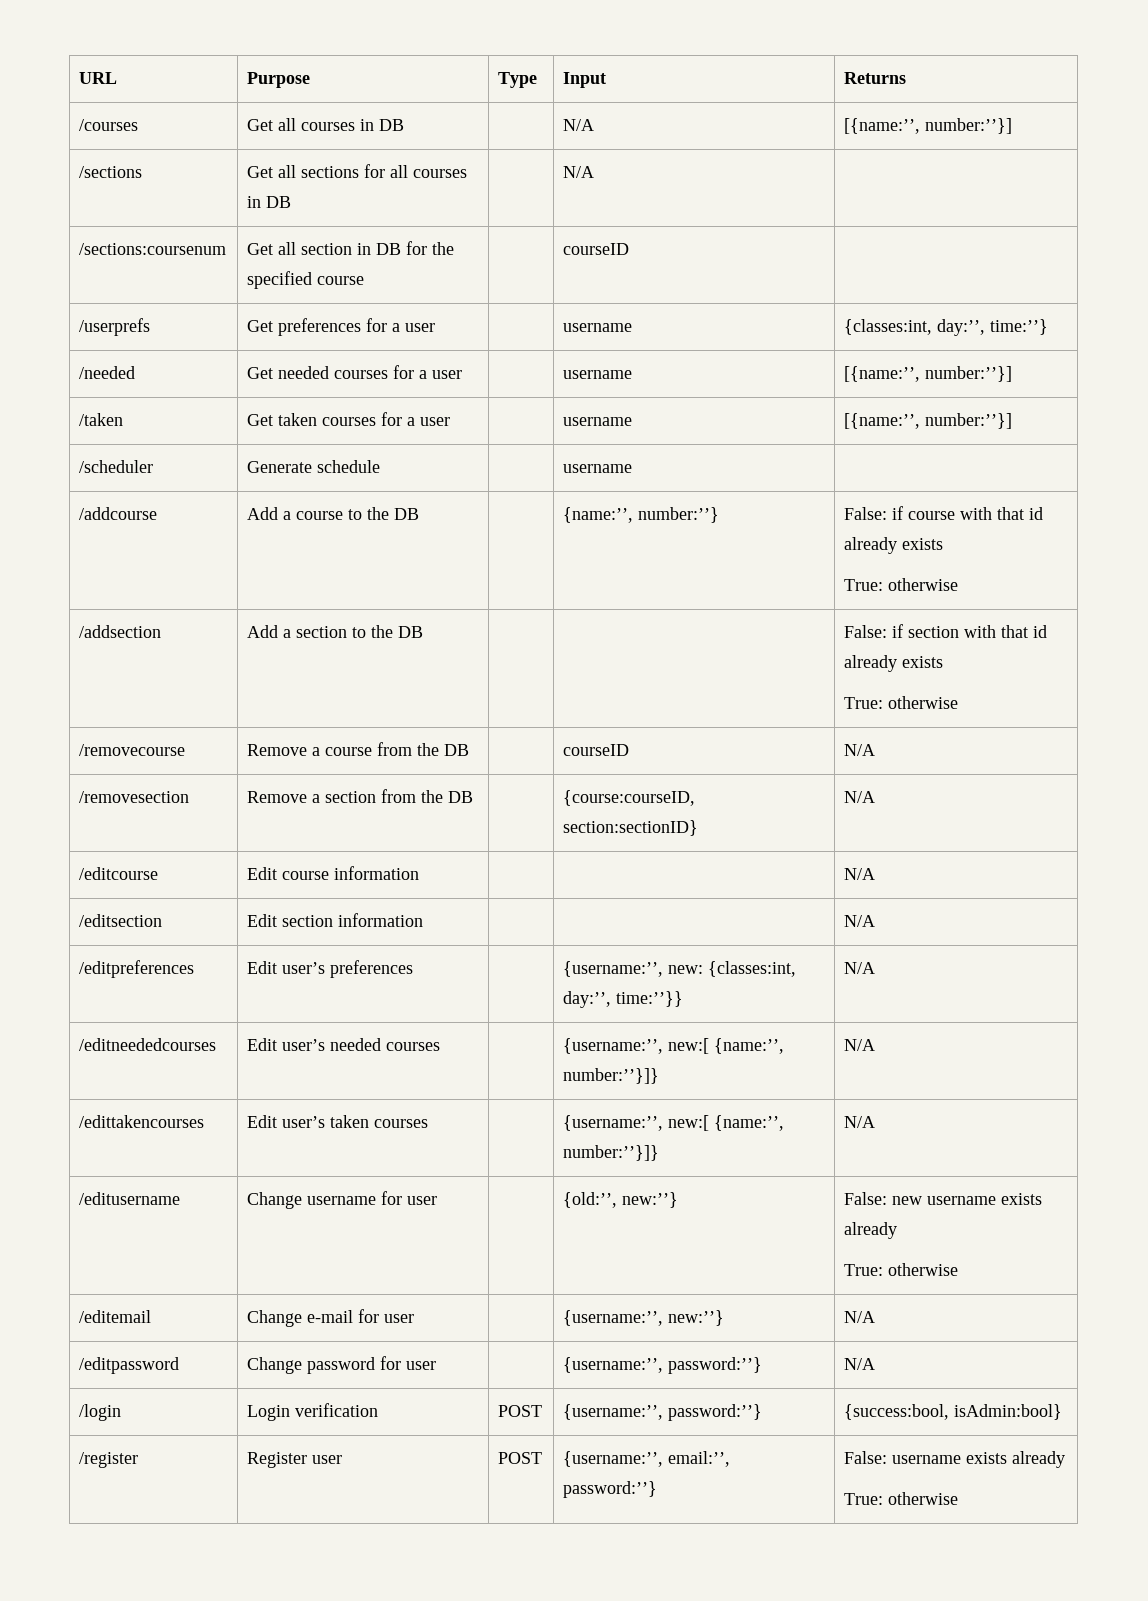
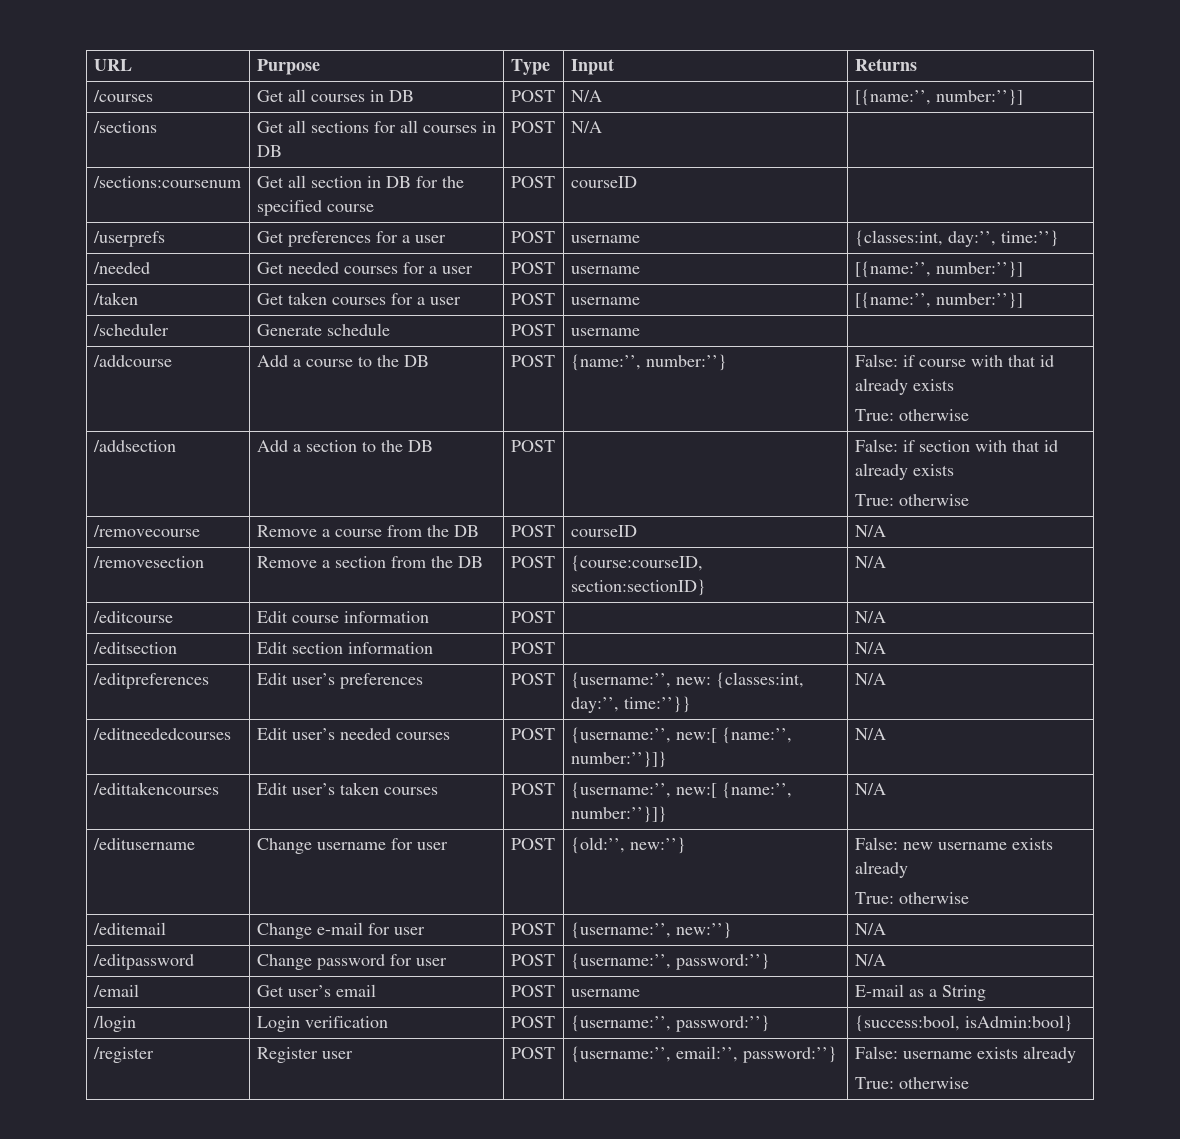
(405, 125) none -> [510,90,555,102] POST
(292, 202) none -> [510,121,555,133] POST
(365, 280) none -> [510,176,555,188] POST
(436, 327) none -> [510,231,555,243] POST
(463, 374) none -> [510,262,555,274] POST
(451, 421) none -> [510,293,555,305] POST
(381, 466) none -> [510,324,555,336] POST
(420, 514) none -> [510,355,555,367] POST
(424, 632) none -> [510,440,555,452] POST
(470, 750) none -> [510,525,555,537] POST
(474, 797) none -> [510,556,555,568] POST
(420, 873) none -> [510,611,555,623] POST
(424, 920) none -> [510,642,555,654] POST
(414, 969) none -> [510,673,555,685] POST
(441, 1046) none -> [510,728,555,740] POST
(429, 1123) none -> [510,783,555,795] POST
(438, 1200) none -> [510,838,555,850] POST
(415, 1318) none -> [510,923,555,935] POST
(437, 1365) none -> [510,954,555,966] POST
(876, 1364) none -> [92,984,139,997] [256,984,376,997] [510,985,555,997] [570,989,640,997] [854,984,986,1001] // /email | Get user’s email | POST | username | E-mail as a String

